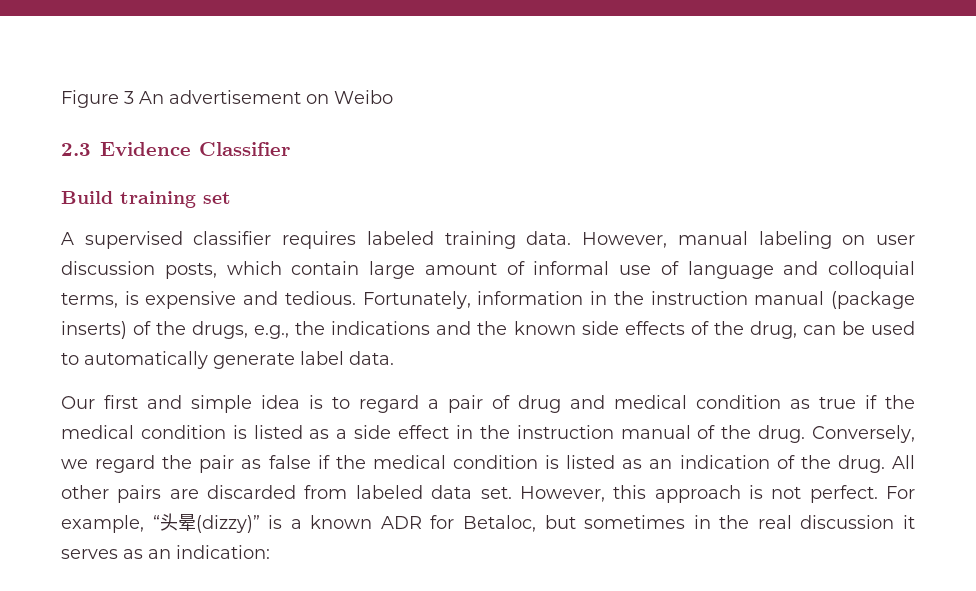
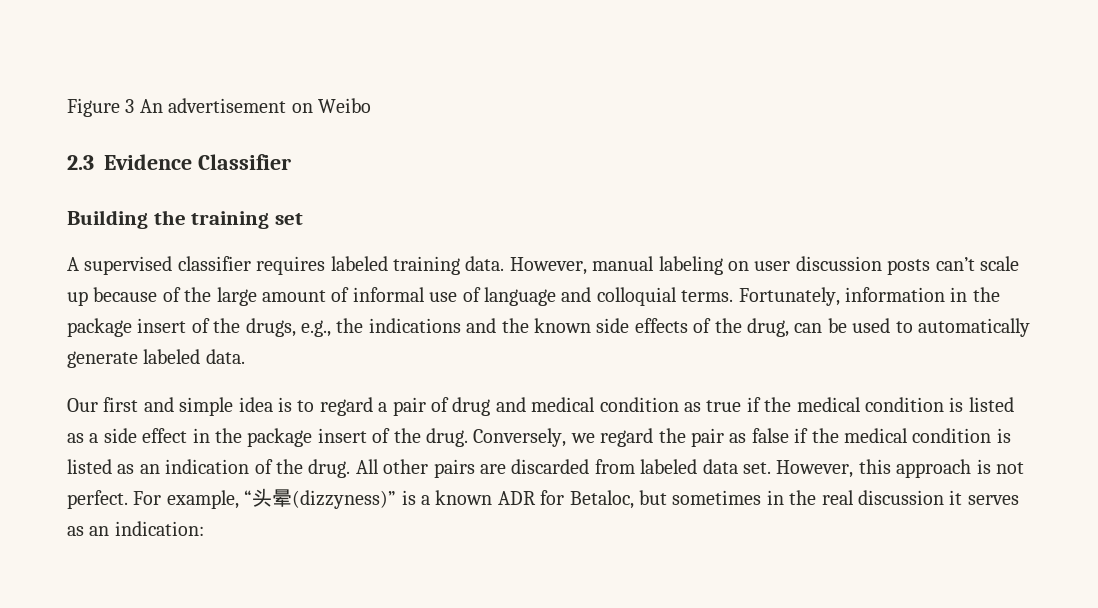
[61,191,113,204] Build -> [67,210,186,229] Building the
[164,261,360,279] posts, which contain -> [887,256,1019,275] [67,287,212,306] posts can’t scale up because of the
[61,291,916,309] [61,321,127,339] terms, is expensive and tedious. Fortunately, information in the instruction manual (package inserts) -> [681,287,1000,306] [67,318,187,337] terms. Fortunately, information in the package insert
[300,351,344,365] label -> [143,349,201,364] labeled
[516,425,691,439] instruction manual -> [247,428,367,447] package insert
[195,515,260,533] (dizzy)” -> [292,490,397,509] (dizzyness)”

